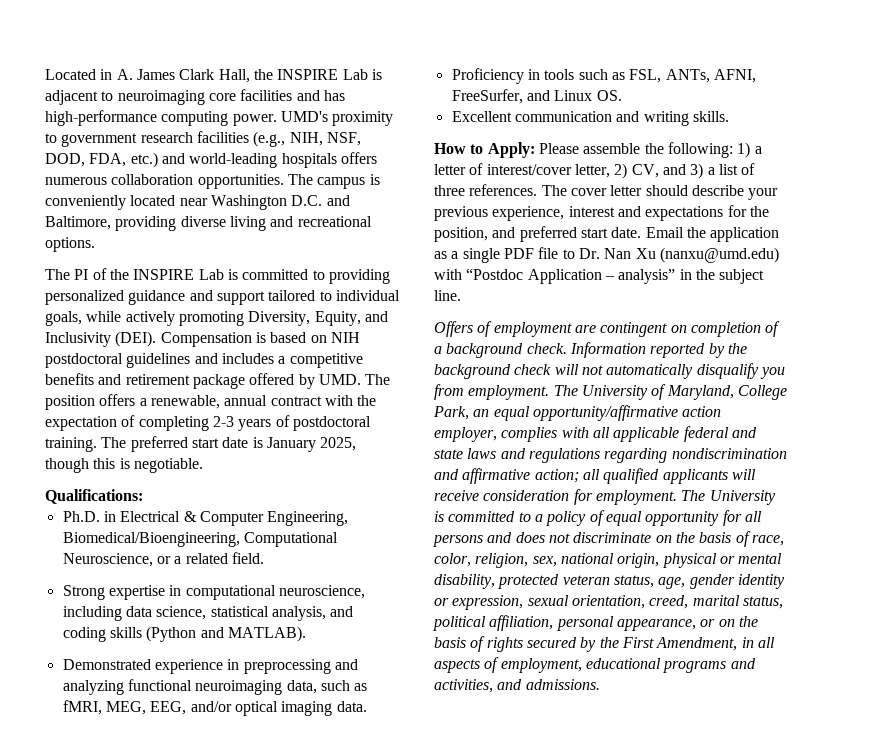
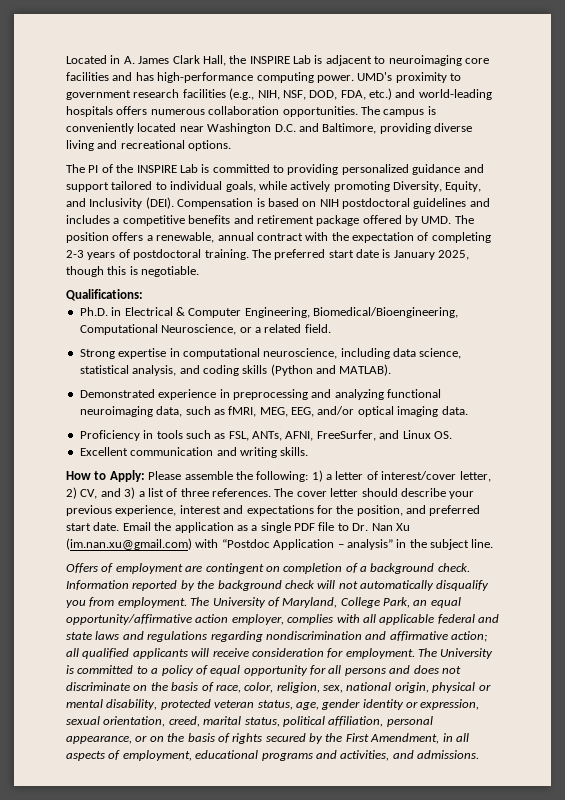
[659,247,779,263] (nanxu@umd.edu) -> [66,538,192,550] (im.nan.xu@gmail.com)

